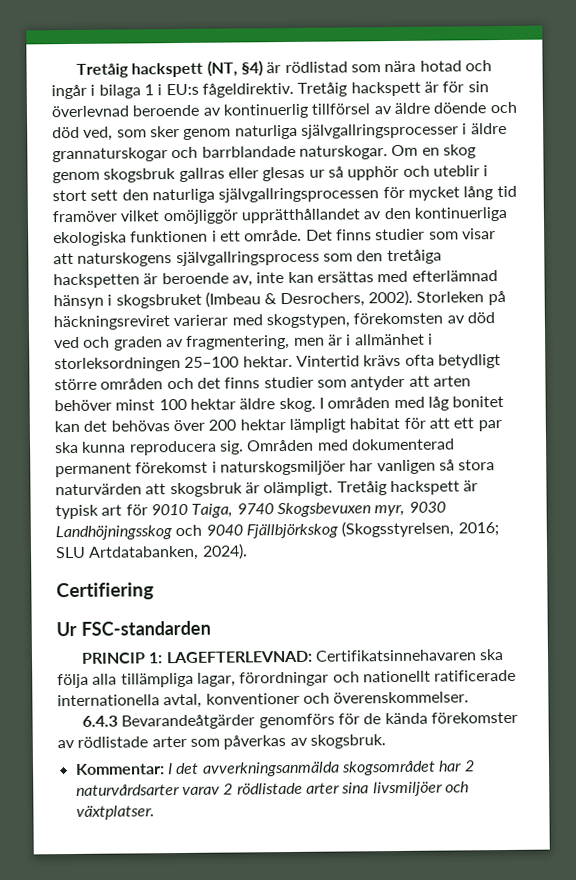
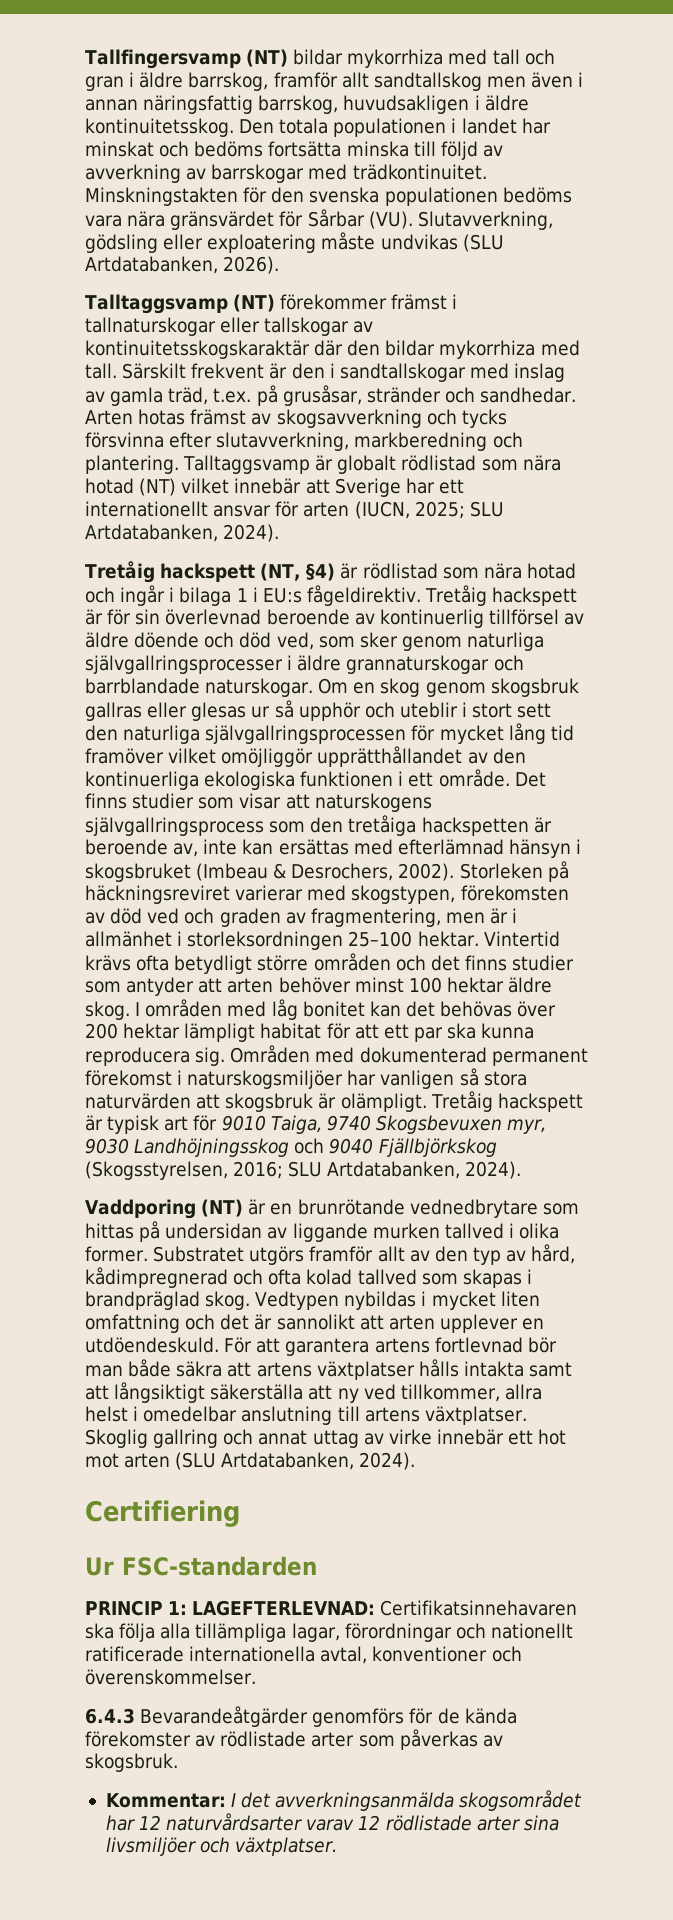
(76, 70) none -> [85,49,555,69] [85,72,584,91] [85,95,529,114] [85,118,551,137] [85,141,503,160] [85,164,488,183] [85,187,572,206] [85,209,553,230] [85,232,504,253] [85,256,280,274] [85,294,458,314] [85,317,374,336] [85,340,580,359] [85,363,566,382] [85,385,577,406] [85,409,507,428] [85,432,523,451] [85,455,561,474] [85,478,464,497] [85,501,504,519] [85,524,280,542] Tallfingersvamp (NT) bildar mykorrhiza med tall och gran i äldre barrskog, framför allt sandtallskog men även i annan näringsfattig barrskog, huvudsakligen i äldre kontinuitetsskog. Den totala populationen i landet har minskat och bedöms fortsätta minska till följd av avverkning av barrskogar med trädkontinuitet. Minskningstakten för den svenska populationen bedöms vara nära gränsvärdet för Sårbar (VU). Slutavverkning, gödsling eller exploatering måste undvikas (SLU Artdatabanken, 2026). // Talltaggsvamp (NT) förekommer främst i tallnaturskogar eller tallskogar av kontinuitetsskogskaraktär där den bildar mykorrhiza med tall. Särskilt frekvent är den i sandtallskogar med inslag av gamla träd, t.ex. på grusåsar, stränder och sandhedar. Arten hotas främst av skogsavverkning och tycks försvinna efter slutavverkning, markberedning och plantering. Talltaggsvamp är globalt rödlistad som nära hotad (NT) vilket innebär att Sverige har ett internationellt ansvar för arten (IUCN, 2025; SLU Artdatabanken, 2024). //
(248, 551) none -> [85,1199,579,1219] [85,1221,560,1242] [85,1244,576,1265] [85,1267,532,1288] [85,1291,540,1310] [85,1314,545,1333] [85,1337,557,1356] [85,1359,573,1380] [85,1382,542,1403] [85,1406,527,1425] [85,1429,567,1448] [85,1452,416,1470] // Vaddporing (NT) är en brunrötande vednedbrytare som hittas på undersidan av liggande murken tallved i olika former. Substratet utgörs framför allt av den typ av hård, kådimpregnerad och ofta kolad tallved som skapas i brandpräglad skog. Vedtypen nybildas i mycket liten omfattning och det är sannolikt att arten upplever en utdöendeskuld. För att garantera artens fortlevnad bör man både säkra att artens växtplatser hålls intakta samt att långsiktigt säkerställa att ny ved tillkommer, allra helst i omedelbar anslutning till artens växtplatser. Skoglig gallring och annat uttag av virke innebär ett hot mot arten (SLU Artdatabanken, 2024).
[463,760,475,772] 2 -> [139,1815,162,1830] 12
[223,783,234,795] 2 -> [358,1815,381,1830] 12

